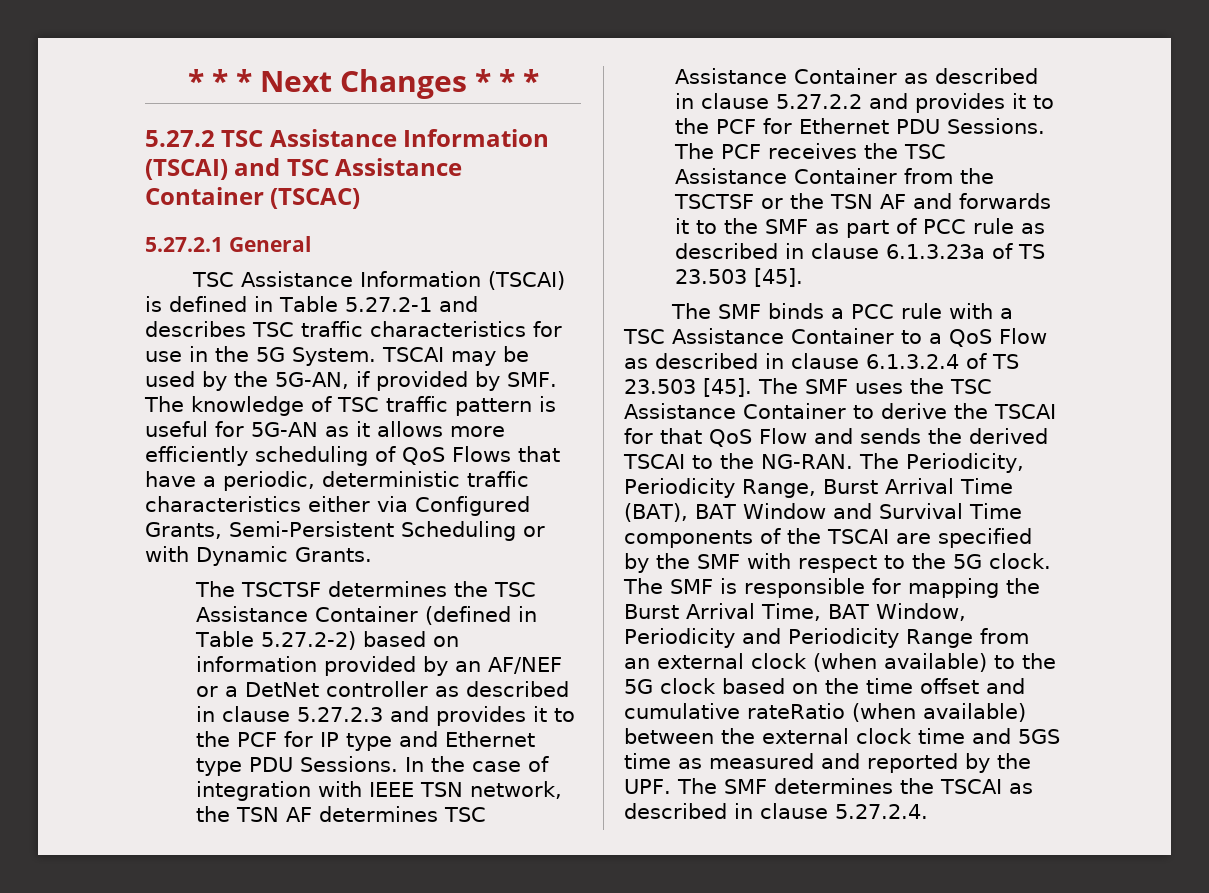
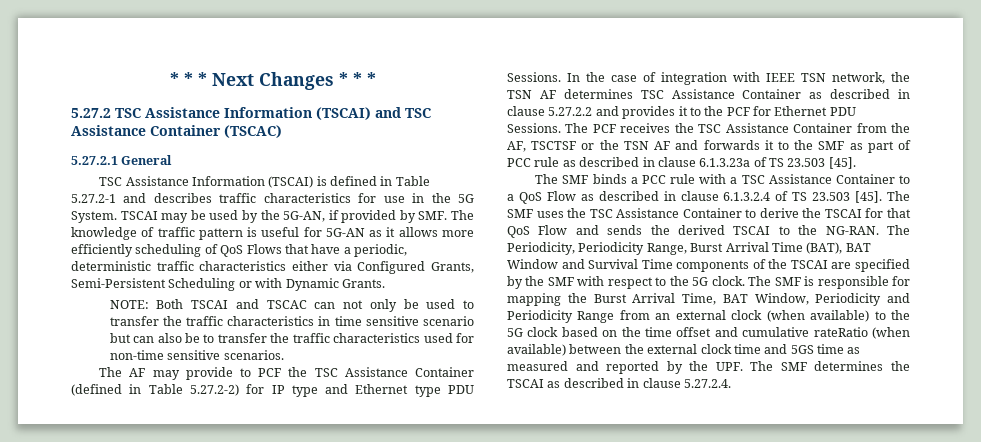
[252,322,294,337] TSC -> (212, 198) none
[337,397,379,412] TSC -> (155, 232) none
[195,581,448,597] The TSCTSF determines -> [109,299,474,312] [109,316,474,326] [109,333,474,343] [109,350,284,360] [99,367,282,380] NOTE: Both TSCAI and TSCAC can not only be used to transfer the traffic characteristics in time sensitive scenario but can also be to transfer the traffic characteristics used for non-time sensitive scenarios. // The AF may provide to PCF
[363,631,460,647] [196,656,563,676] [196,681,570,697] [196,706,576,726] [196,731,278,747] based on information provided by an AF/NEF or a DetNet controller as described in clause 5.27.2.3 and provides it to the PCF -> (239, 390) none
(995, 176) none -> [507,141,526,152] AF,

